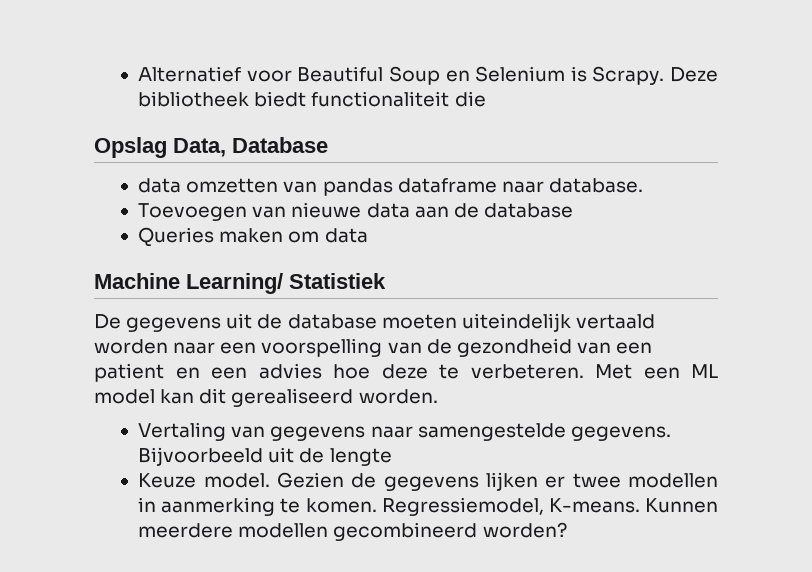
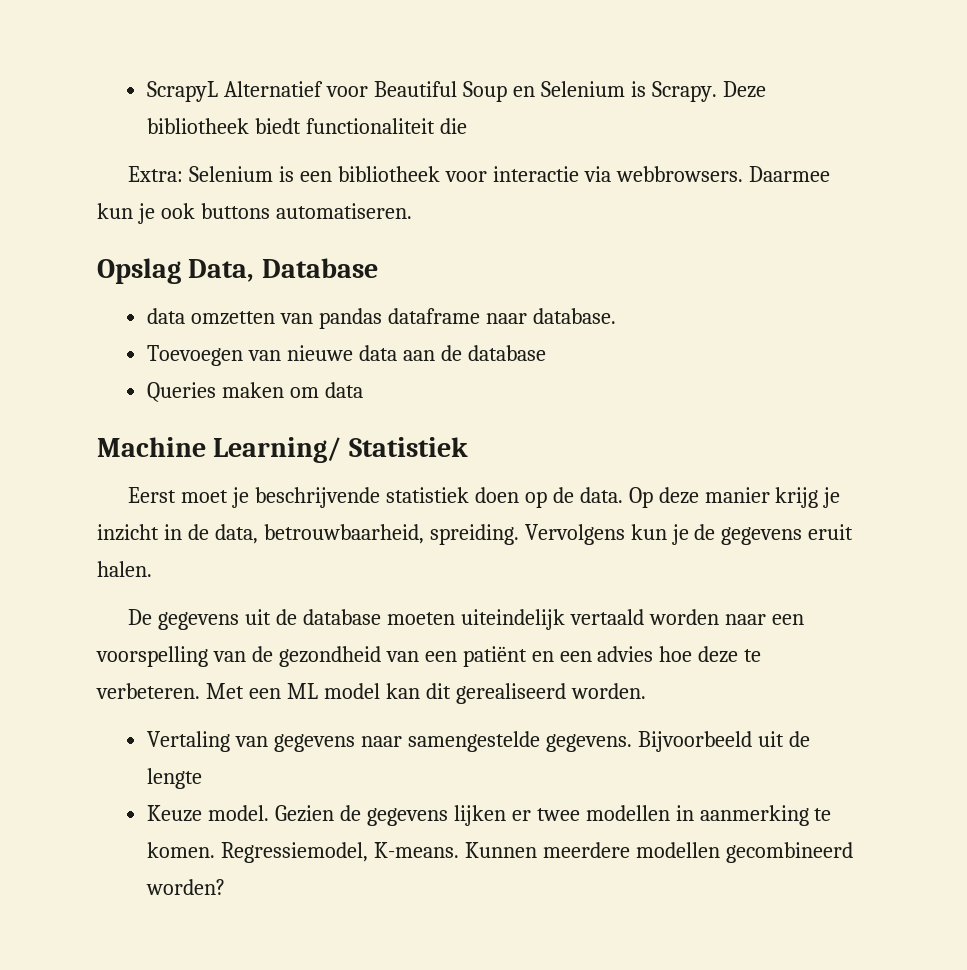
(138, 74) none -> [147,81,219,102] ScrapyL
(486, 99) none -> [128,166,830,182] [97,203,412,224] // Extra: Selenium is een bibliotheek voor interactie via webbrowsers. Daarmee kun je ook buttons automatiseren.
(386, 281) none -> [128,487,841,508] [97,524,854,545] [97,561,152,577] // Eerst moet je beschrijvende statistiek doen op de data. Op deze manier krijg je inzicht in de data, betrouwbaarheid, spreiding. Vervolgens kun je de gegevens eruit halen.
[94,363,164,382] patient -> [462,646,527,667] patiënt

